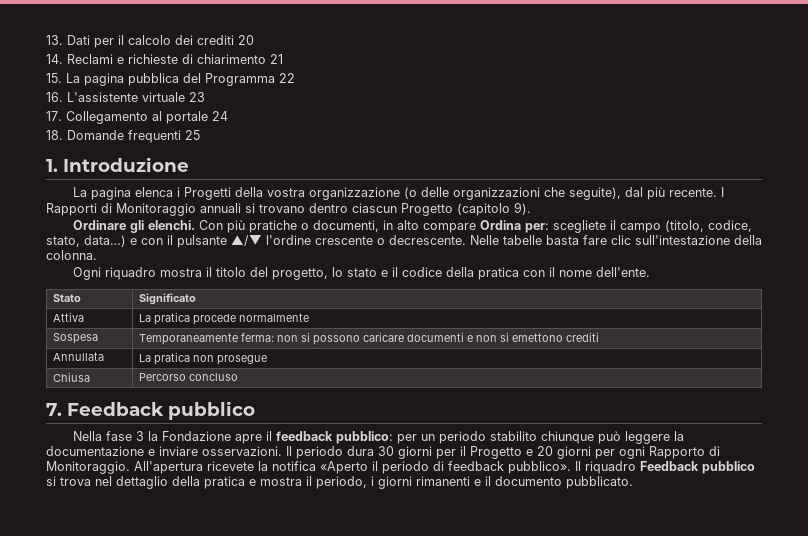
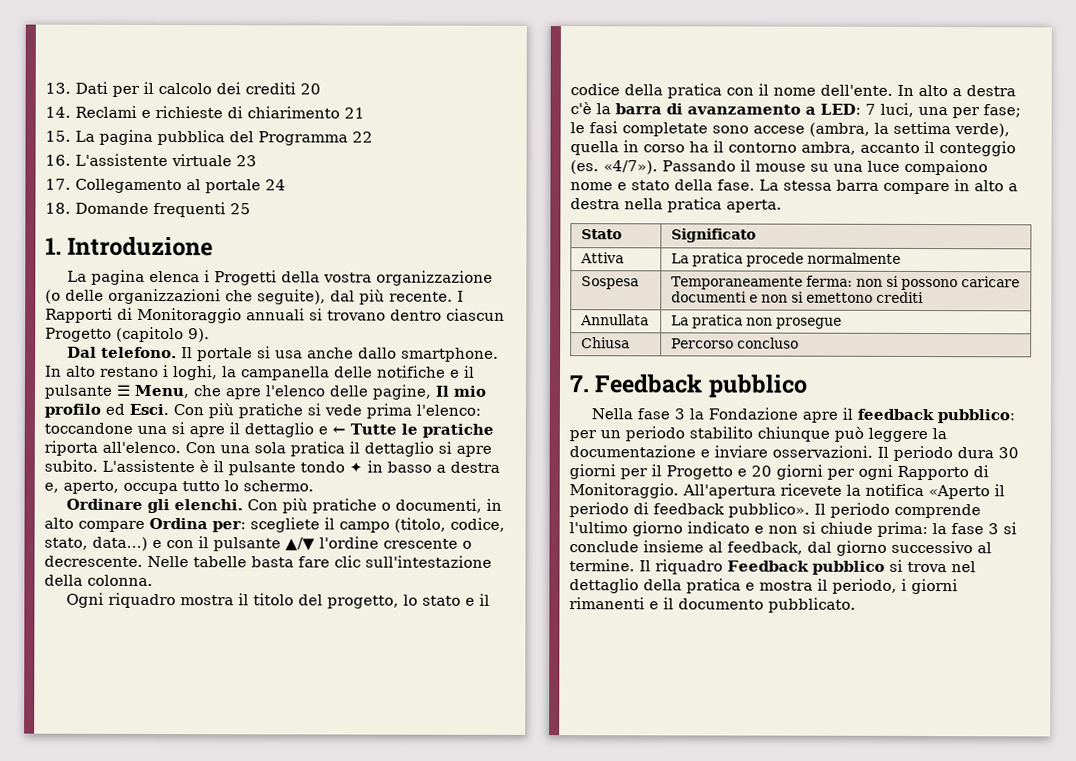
(531, 208) none -> [66,346,499,362] [45,365,475,381] [44,384,486,400] [44,403,481,419] [44,422,494,438] [44,440,492,457] [44,459,500,476] [44,480,314,495] // Dal telefono. Il portale si usa anche dallo smartphone. In alto restano i loghi, la campanella delle notifiche e il pulsante ☰ Menu, che apre l'elenco delle pagine, Il mio profilo ed Esci. Con più pratiche si vede prima l'elenco: toccandone una si apre il dettaglio e ← Tutte le pratiche riporta all'elenco. Con una sola pratica il dettaglio si apre subito. L'assistente è il pulsante tondo ✦ in basso a destra e, aperto, occupa tutto lo schermo.
(651, 272) none -> [897,84,1016,97] [570,102,1021,119] [570,121,1010,138] [570,140,1016,157] [570,159,988,176] [570,179,1018,195] [570,197,782,213] In alto a destra c'è la barra di avanzamento a LED: 7 luci, una per fase; le fasi completate sono accese (ambra, la settima verde), quella in corso ha il contorno ambra, accanto il conteggio (es. «4/7»). Passando il mouse su una luce compaiono nome e stato della fase. La stessa barra compare in alto a destra nella pratica aperta.
(581, 466) none -> [830,502,981,519] [569,521,1017,538] [569,540,992,556] [569,559,651,572] periodo comprende l'ultimo giorno indicato e non si chiude prima: la fase 3 si conclude insieme al feedback, dal giorno successivo al termine. Il

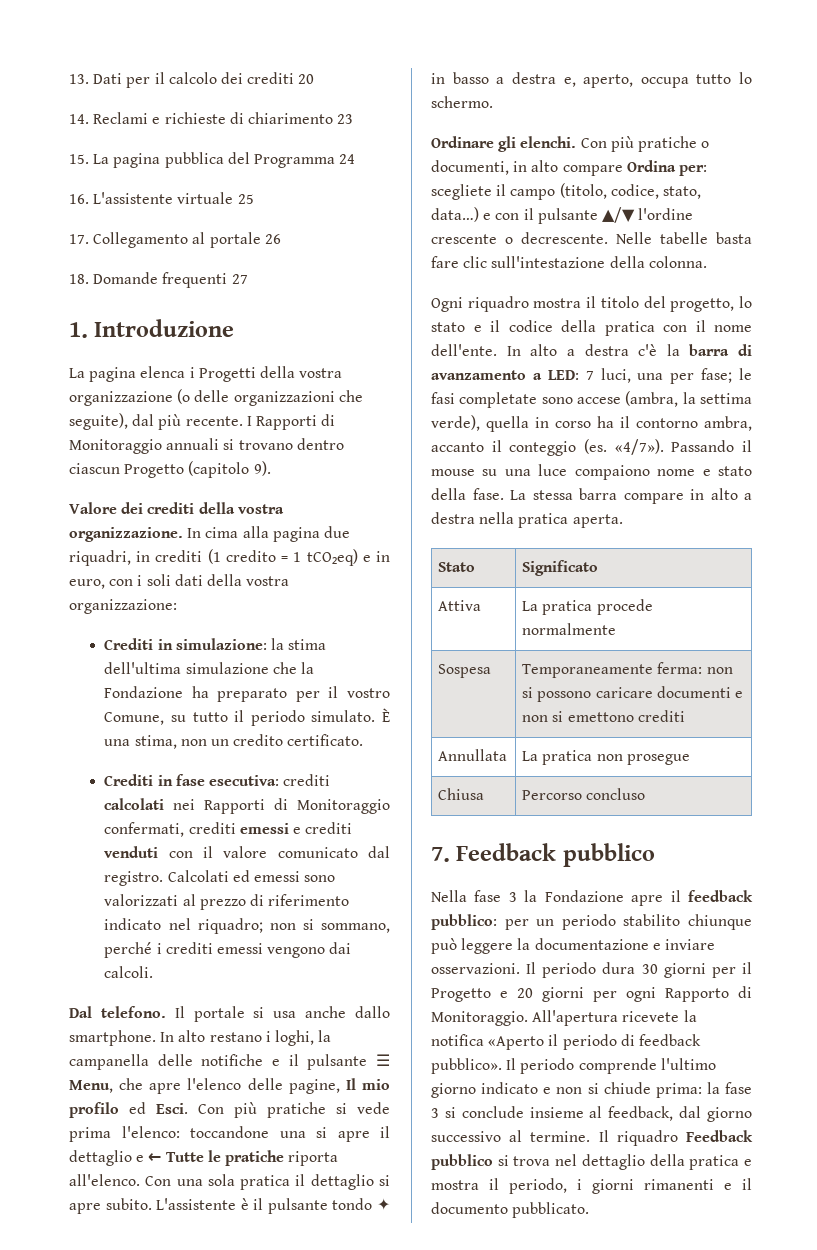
[344,107,365,119] 21 -> [337,114,354,124] 23
[352,131,373,143] 22 -> [339,154,356,164] 24
[236,155,257,167] 23 -> [237,194,254,204] 25
[265,179,286,191] 24 -> [264,234,281,244] 26
[230,203,251,215] 25 -> [231,274,248,284] 27
(210, 335) none -> [69,502,284,514] [69,526,350,542] [69,549,390,566] [69,574,290,589] [69,599,177,614] [104,638,327,650] [104,662,314,674] [104,686,391,702] [104,708,390,726] [104,734,364,749] [104,774,331,786] [104,798,390,814] [104,822,353,837] [104,846,390,858] [104,870,336,886] [104,894,350,910] [104,918,390,934] [104,942,352,958] [104,966,154,978] // Valore dei crediti della vostra organizzazione. In cima alla pagina due riquadri, in crediti (1 credito = 1 tCO₂eq) e in euro, con i soli dati della vostra organizzazione: // Crediti in simulazione: la stima dell'ultima simulazione che la Fondazione ha preparato per il vostro Comune, su tutto il periodo simulato. È una stima, non un credito certificato. // Crediti in fase esecutiva: crediti calcolati nei Rapporti di Monitoraggio confermati, crediti emessi e crediti venduti con il valore comunicato dal registro. Calcolati ed emessi sono valorizzati al prezzo di riferimento indicato nel riquadro; non si sommano, perché i crediti emessi vengono dai calcoli.

